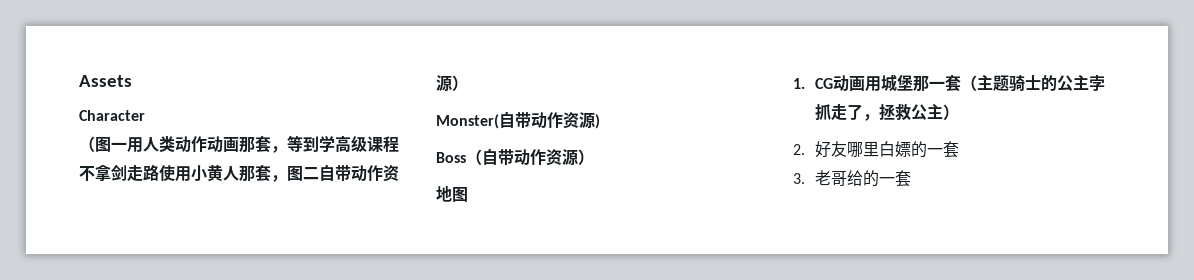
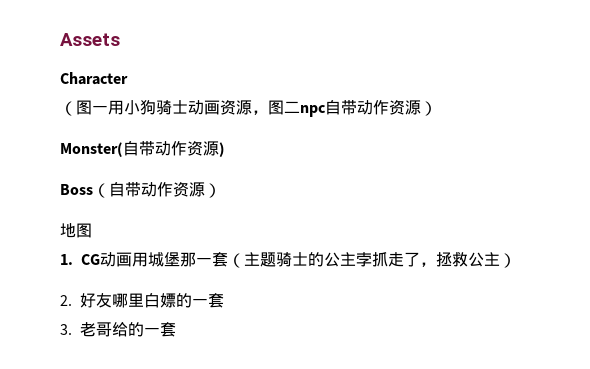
[143,135,399,153] [79,164,319,182] 人类动作动画那套，等到学高级课程不拿剑走路使用小黄人那套，图二 -> [124,100,326,117] 小狗骑士动画资源，图二npc

